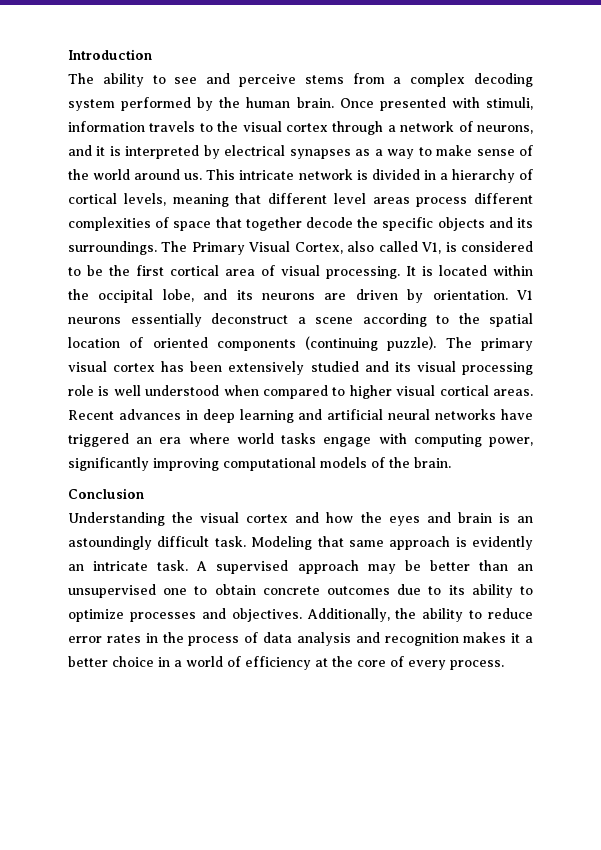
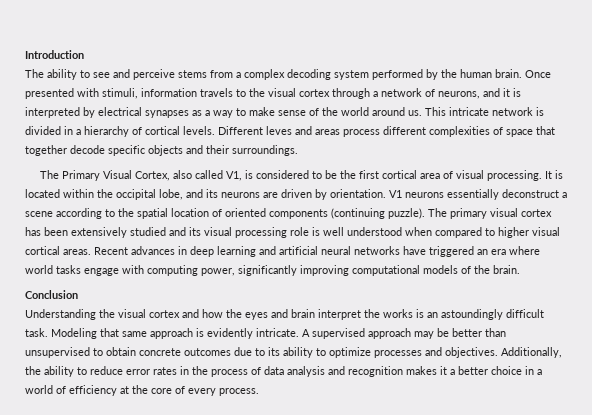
[123,193,366,207] levels, meaning that different level -> [183,126,312,135] levels. Different leves and
[357,217,379,228] the -> (105, 149) none
[517,218,533,228] its -> [206,145,229,154] their
(157, 248) none -> (298, 150) //
(492, 517) none -> [318,309,413,320] interpret the works
[68,560,189,571] an intricate task. -> [256,328,299,337] intricate.
[517,564,534,571] [68,584,188,598] an unsupervised one -> [25,347,90,358] unsupervised

